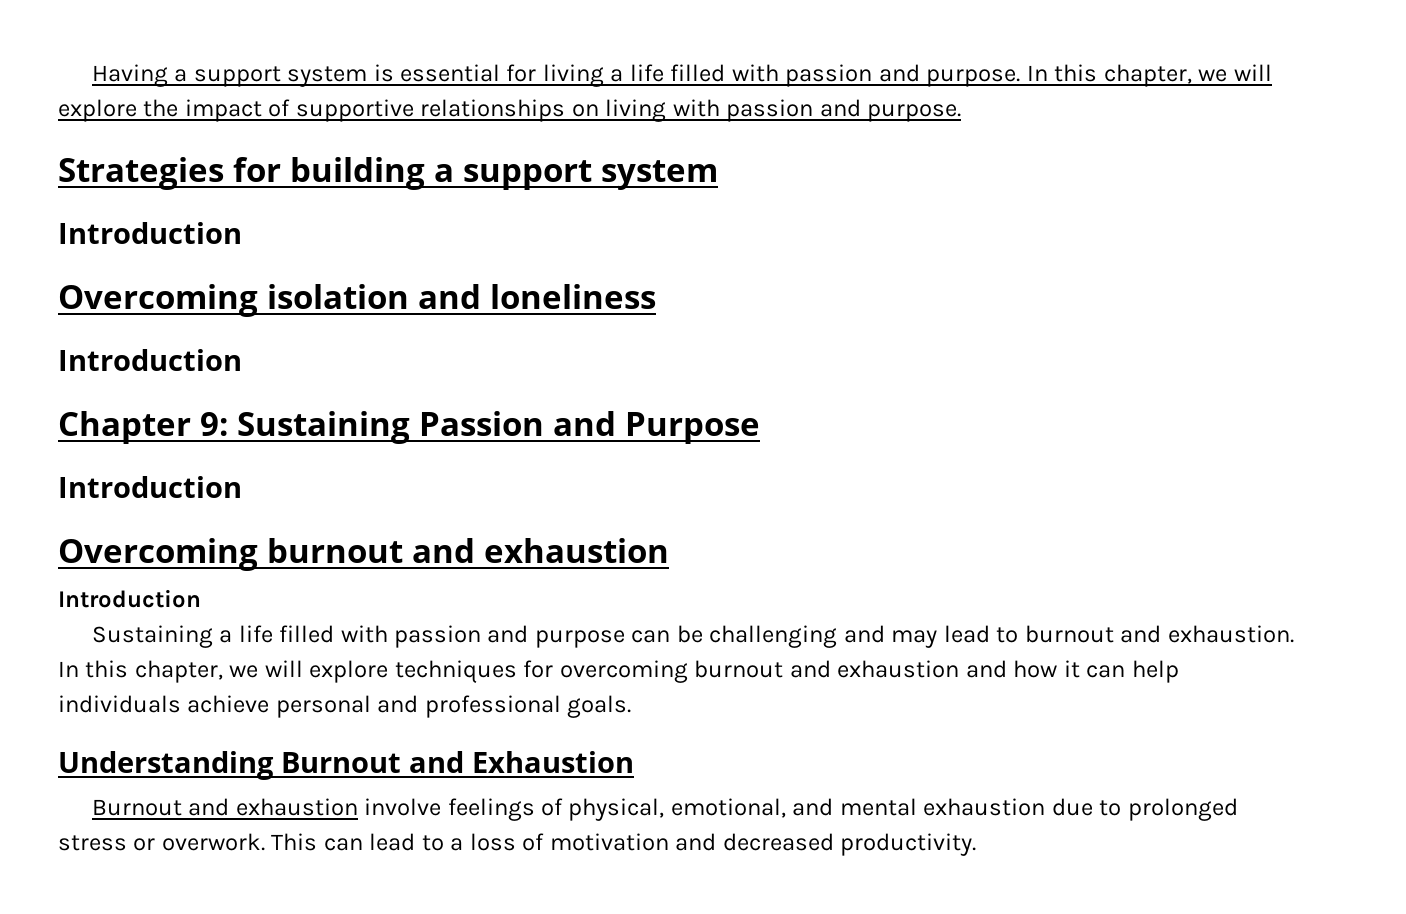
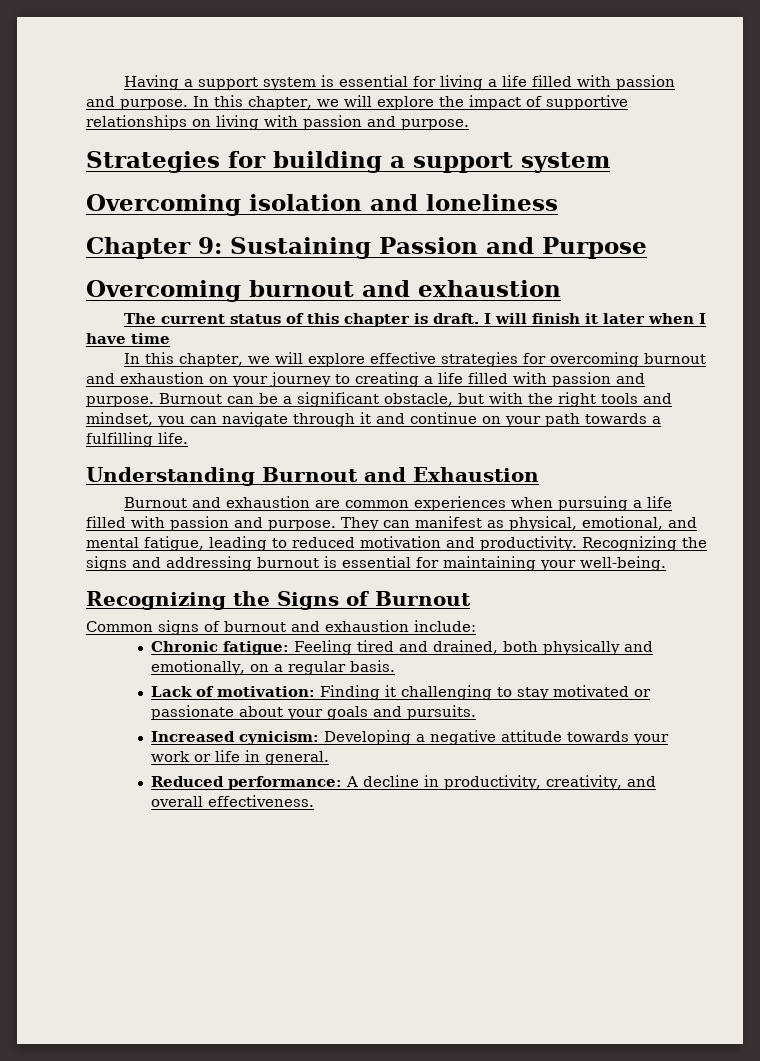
[58,222,242,244] // Introduction -> (610, 162) none
[58,349,242,371] // Introduction -> (558, 202) none
[58,476,242,498] // Introduction -> (647, 248) none
[58,589,201,608] [91,625,1294,648] [58,660,1179,683] [58,695,632,718] Introduction // Sustaining a life filled with passion and purpose can be challenging and may lead to burnout and exhaustion. In this chapter, we will explore techniques for overcoming burnout and exhaustion and how it can help individuals achieve personal and professional goals. -> [123,313,706,327] [86,333,170,344] [123,352,706,367] [86,372,645,387] [86,392,672,407] [86,412,661,427] [86,432,188,447] The current status of this chapter is draft. I will finish it later when I have time // In this chapter, we will explore effective strategies for overcoming burnout and exhaustion on your journey to creating a life filled with passion and purpose. Burnout can be a significant obstacle, but with the right tools and mindset, you can navigate through it and continue on your path towards a fulfilling life.
[364,798,1238,821] [58,833,977,856] involve feelings of physical, emotional, and mental exhaustion due to prolonged stress or overwork. This can lead to a loss of motivation and decreased productivity. -> [314,496,672,511] [86,516,697,531] [86,536,707,551] [86,556,666,571] [86,591,471,610] [86,620,476,635] [150,640,653,655] [150,660,395,675] [150,685,651,700] [150,705,476,720] [150,730,669,745] [150,750,329,765] [150,775,656,790] [150,795,314,807] are common experiences when pursuing a life filled with passion and purpose. They can manifest as physical, emotional, and mental fatigue, leading to reduced motivation and productivity. Recognizing the signs and addressing burnout is essential for maintaining your well-being. // Recognizing the Signs of Burnout // Common signs of burnout and exhaustion include: // Chronic fatigue: Feeling tired and drained, both physically and emotionally, on a regular basis. // Lack of motivation: Finding it challenging to stay motivated or passionate about your goals and pursuits. // Increased cynicism: Developing a negative attitude towards your work or life in general. // Reduced performance: A decline in productivity, creativity, and overall effectiveness.

